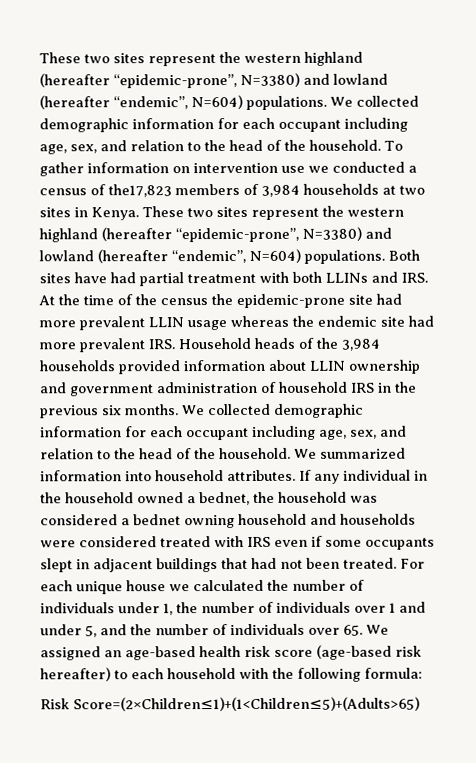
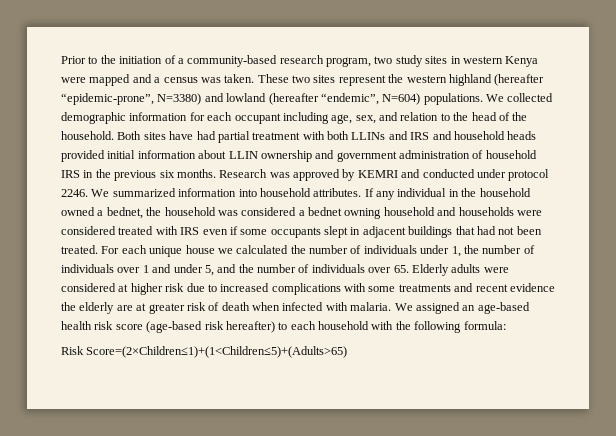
(39, 58) none -> [61,55,539,67] [61,74,255,86] Prior to the initiation of a community-based research program, two study sites in western Kenya were mapped and a census was taken.
[384,140,403,151] [39,161,417,177] [39,183,425,198] [39,205,404,221] [39,226,392,243] [39,248,385,264] To gather information on intervention use we conducted a census of the17,823 members of 3,984 households at two sites in Kenya. These two sites represent the western highland (hereafter “epidemic-prone”, N=3380) and lowland (hereafter “endemic”, N=604) populations. -> (114, 135) none
[401,272,428,283] [38,293,402,309] [39,315,434,331] [39,337,380,353] [39,360,180,375] IRS. At the time of the census the epidemic-prone site had more prevalent LLIN usage whereas the endemic site had more prevalent IRS. Household heads of the 3,984 households provided -> [410,131,537,140] [61,150,136,162] IRS and household heads provided initial
[182,403,364,418] [40,425,407,441] [40,447,291,460] We collected demographic information for each occupant including age, sex, and relation to the head of the household. -> [219,169,550,181] [61,189,88,197] Research was approved by KEMRI and conducted under protocol 2246.
(363, 630) none -> [411,264,509,276] [61,283,555,295] [61,302,392,314] Elderly adults were considered at higher risk due to increased complications with some treatments and recent evidence the elderly are at greater risk of death when infected with malaria.

